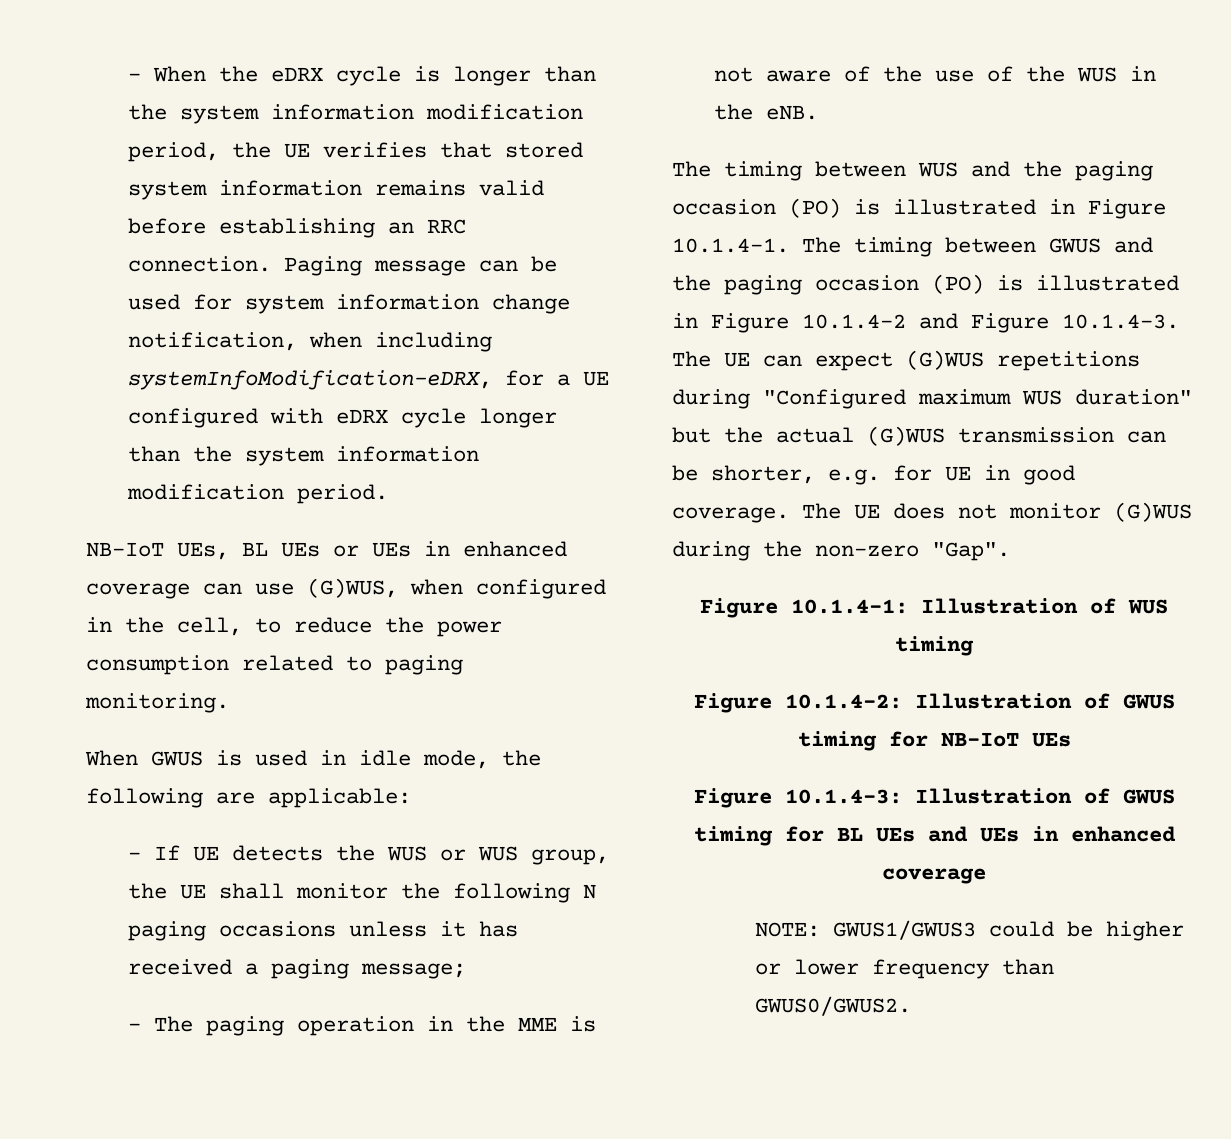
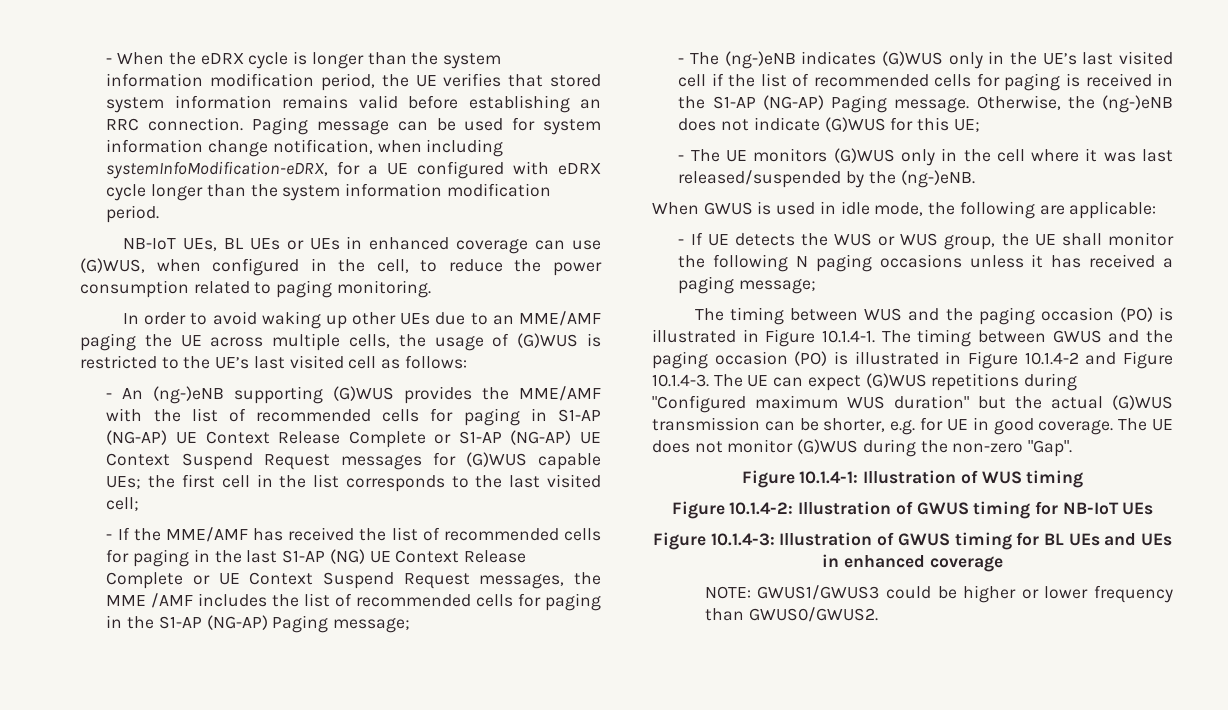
(229, 703) none -> [123,311,601,329] [80,333,602,351] [80,355,467,369] [106,386,601,404] [106,408,602,426] [106,430,601,448] [106,452,601,470] [106,474,601,492] [106,497,140,511] [106,527,601,542] [106,549,526,567] [106,572,601,589] [106,593,602,611] [106,615,411,633] [678,51,1173,69] [678,73,1173,91] [678,95,1173,113] [678,117,980,132] [678,148,1173,166] [678,170,975,188] // In order to avoid waking up other UEs due to an MME/AMF paging the UE across multiple cells, the usage of (G)WUS is restricted to the UE’s last visited cell as follows: // - An (ng-)eNB supporting (G)WUS provides the MME/AMF with the list of recommended cells for paging in S1-AP (NG-AP) UE Context Release Complete or S1-AP (NG-AP) UE Context Suspend Request messages for (G)WUS capable UEs; the first cell in the list corresponds to the last visited cell; // - If the MME/AMF has received the list of recommended cells for paging in the last S1-AP (NG) UE Context Release Complete or UE Context Suspend Request messages, the MME /AMF includes the list of recommended cells for paging in the S1-AP (NG-AP) Paging message; // - The (ng-)eNB indicates (G)WUS only in the UE’s last visited cell if the list of recommended cells for paging is received in the S1-AP (NG-AP) Paging message. Otherwise, the (ng-)eNB does not indicate (G)WUS for this UE; // - The UE monitors (G)WUS only in the cell where it was last released/suspended by the (ng-)eNB.
[127,1016,596,1036] [713,66,1156,82] [713,104,818,120] // - The paging operation in the MME is not aware of the use of the WUS in the eNB. -> (817, 286) none

